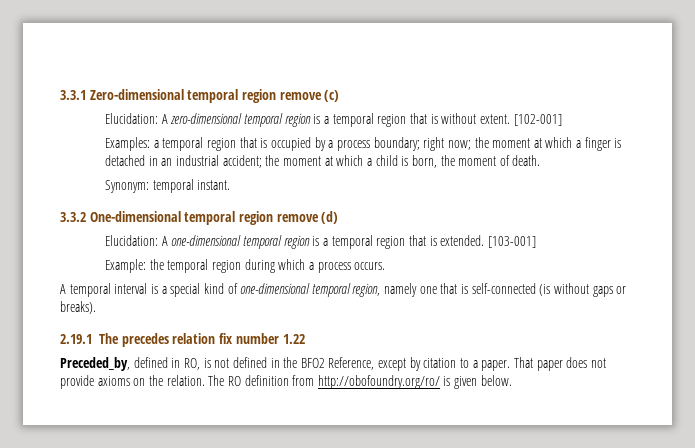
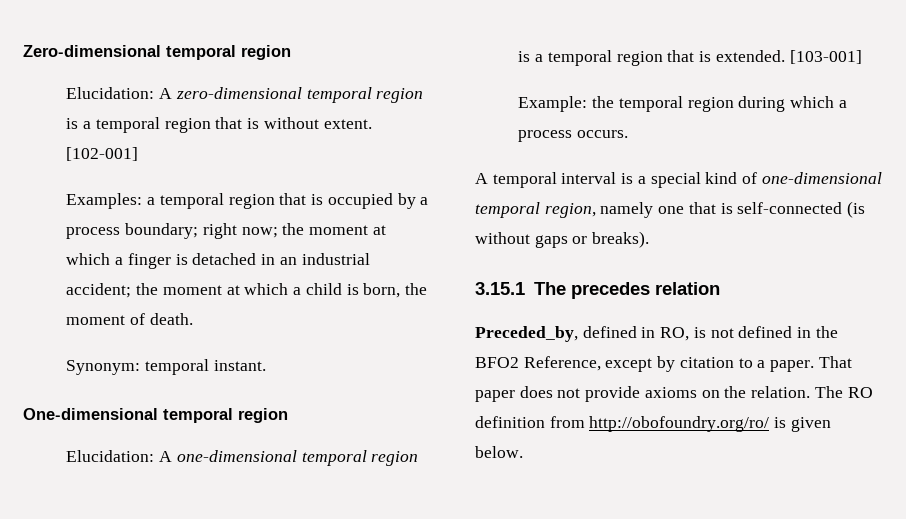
[60,90,86,100] 3.3.1 -> (23, 51) none
[279,90,340,102] remove (c) -> (291, 52) none
[60,212,86,222] 3.3.2 -> (266, 365) none
[276,211,339,224] remove (d) -> (288, 415) none
[60,334,92,344] 2.19.1 -> [475,282,525,295] 3.15.1
[219,333,305,344] fix number 1.22 -> (720, 288) none

